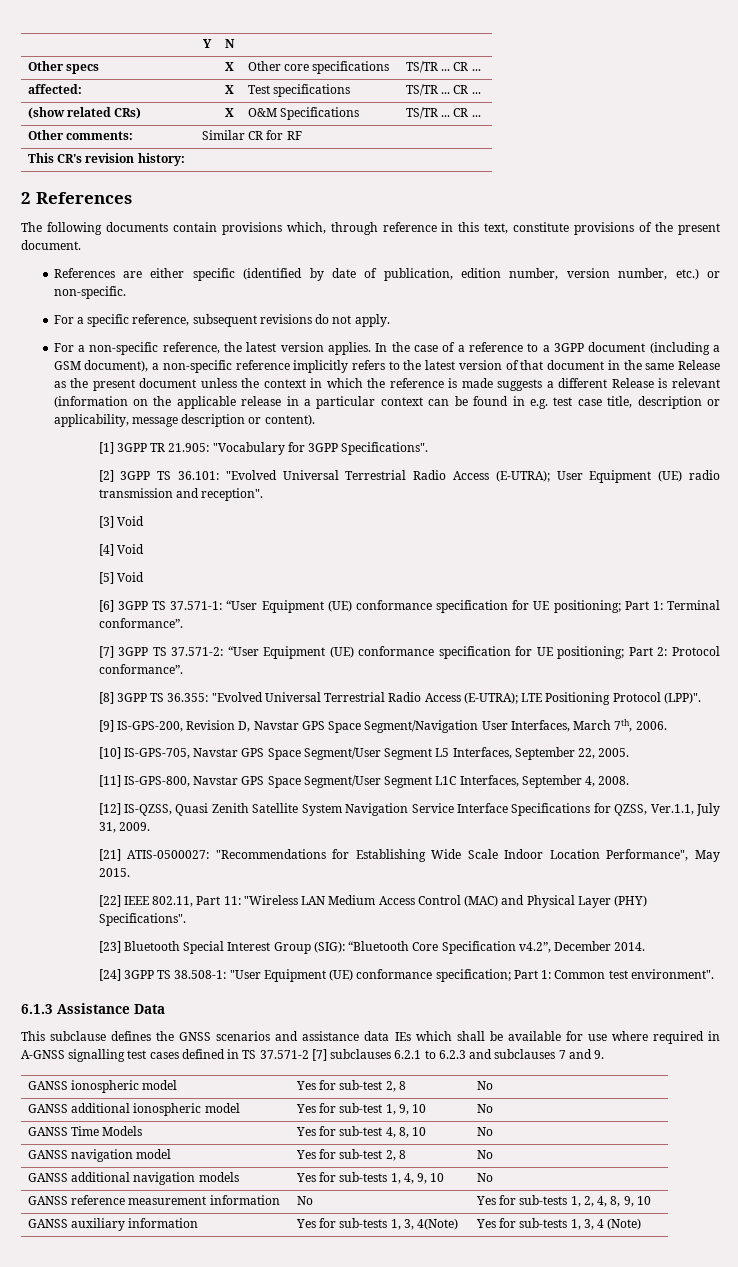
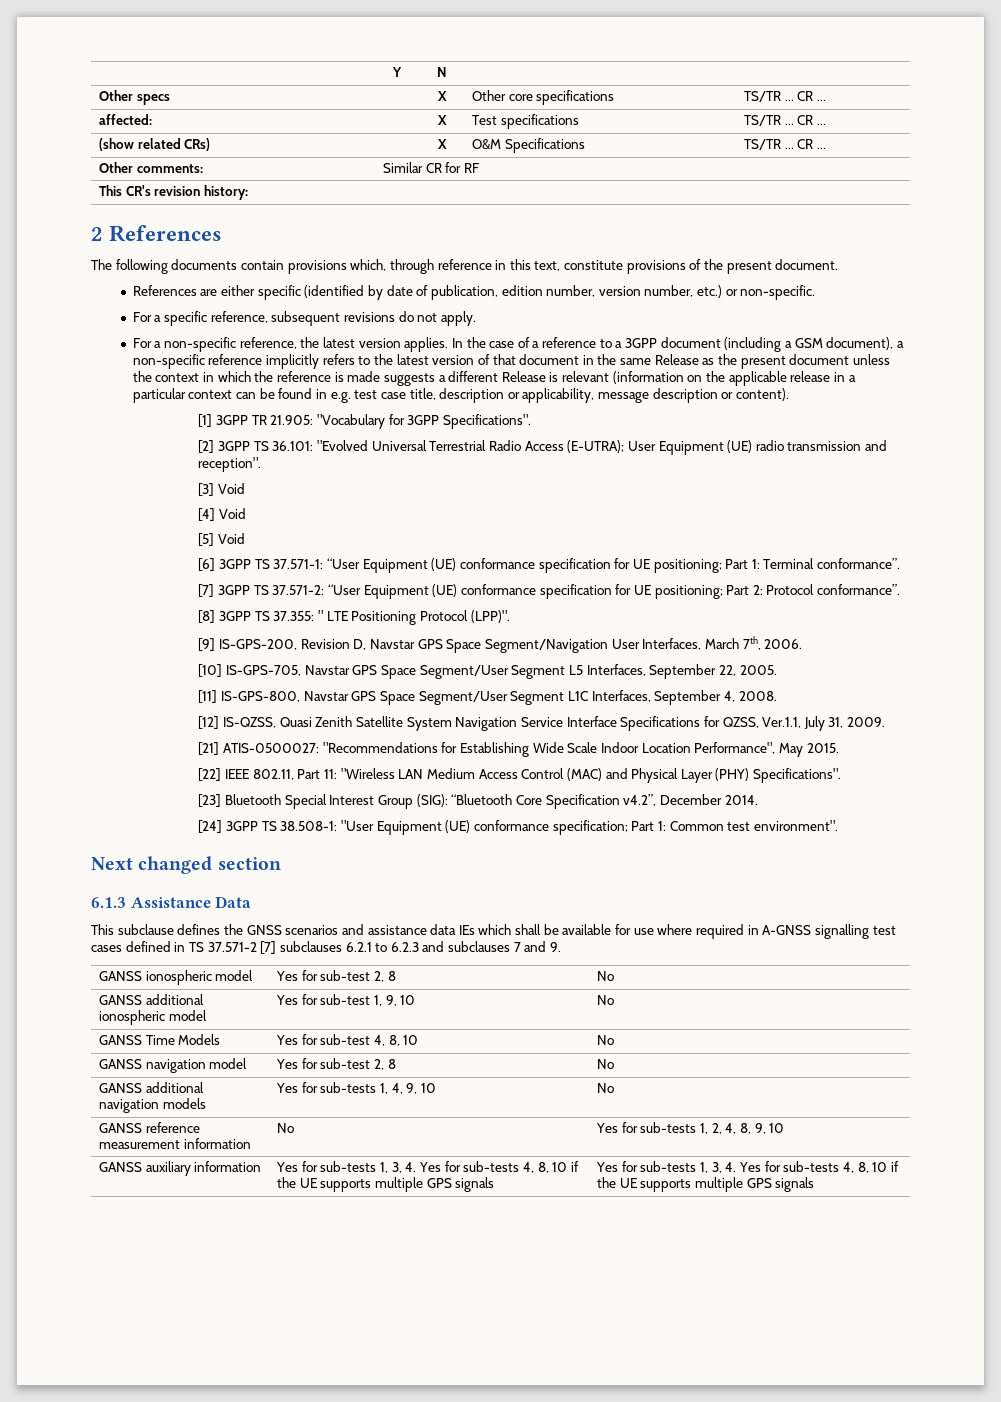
[167,692,518,704] 36.355: "Evolved Universal Terrestrial Radio Access (E-UTRA); -> [273,610,324,621] 37.355: "
(714, 974) none -> [91,856,281,874] // Next changed section
[417,1218,459,1230] [475,1218,642,1230] 4(Note) | Yes for sub-tests 1, 3, 4 (Note) -> [405,1161,579,1173] [277,1177,495,1192] [596,1161,899,1173] [597,1177,815,1192] 4. Yes for sub-tests 4, 8, 10 if the UE supports multiple GPS signals | Yes for sub-tests 1, 3, 4. Yes for sub-tests 4, 8, 10 if the UE supports multiple GPS signals

